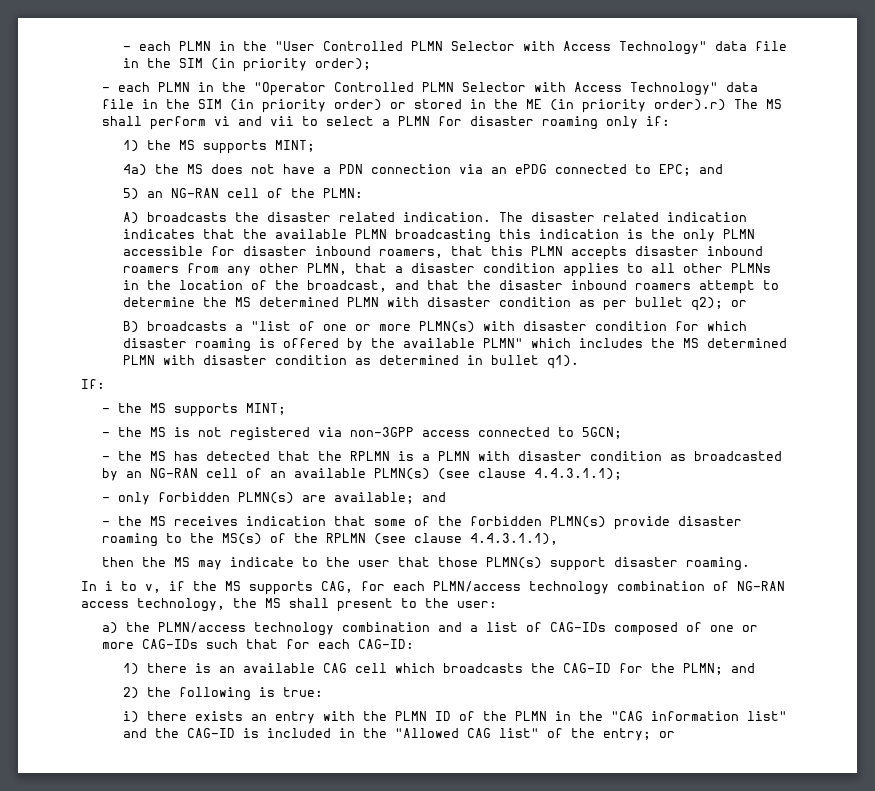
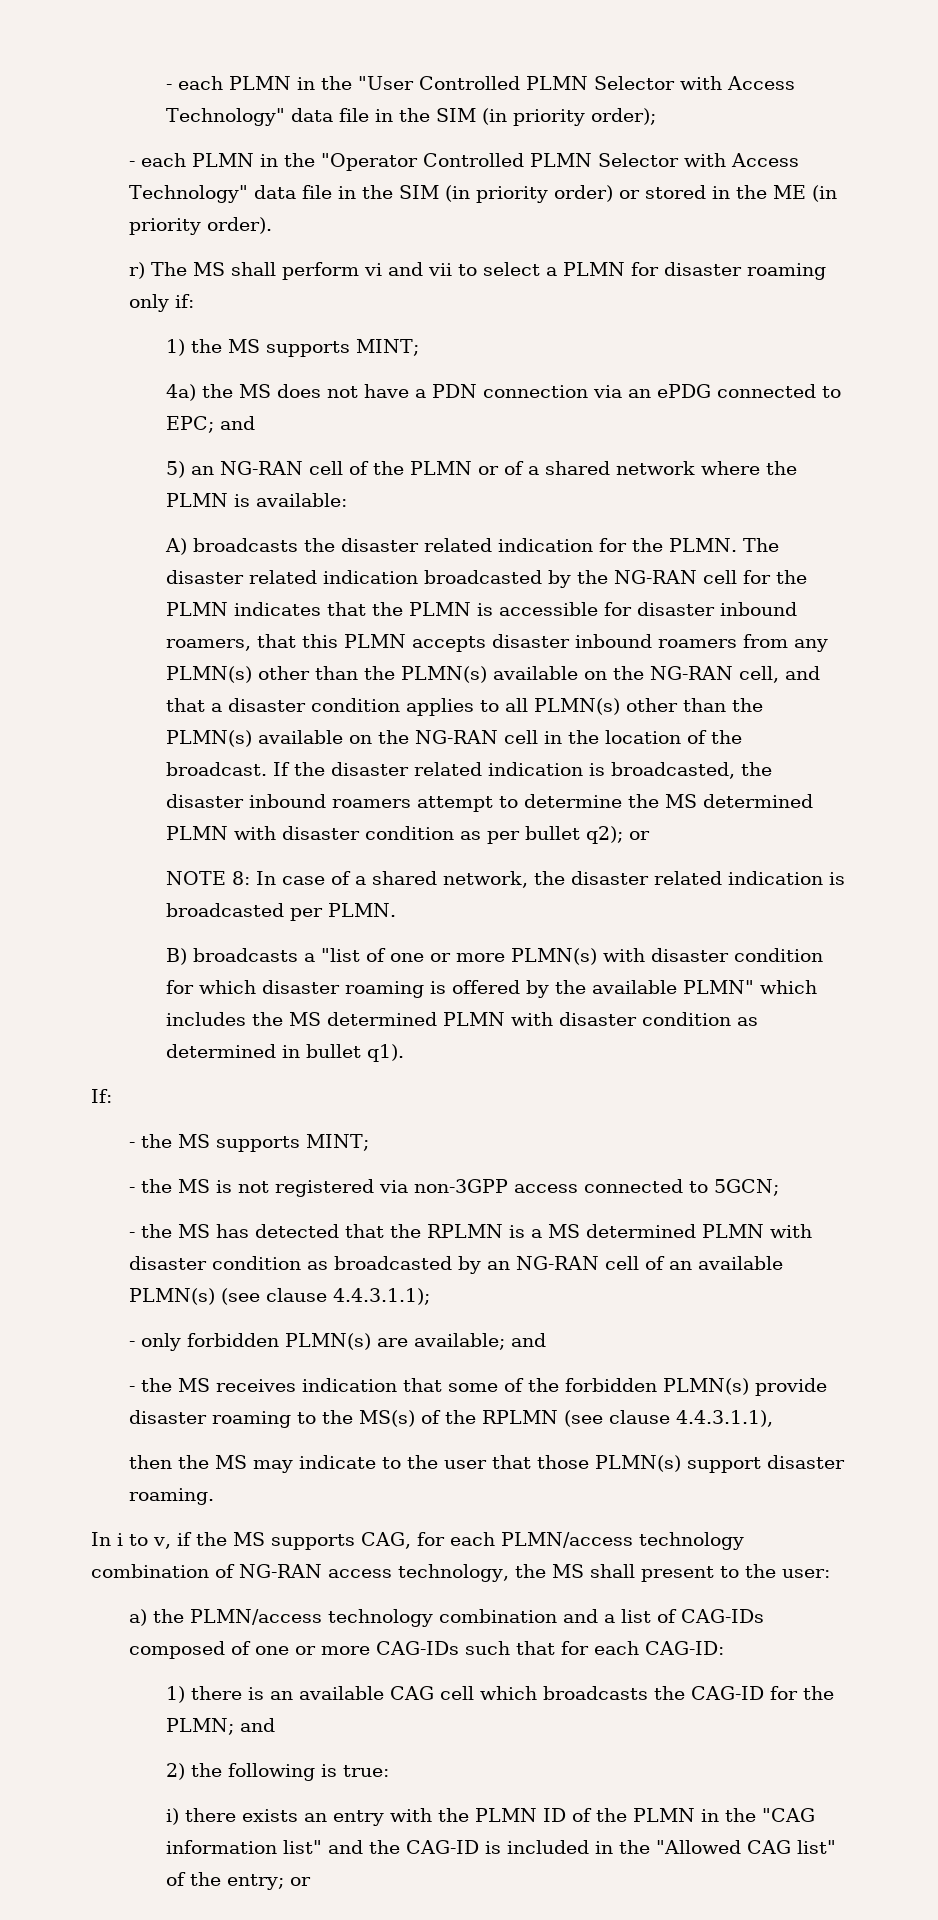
[653,99,726,111] order).r) -> [206,217,272,234] [128,262,145,279] order). // r)
[322,188,363,198] PLMN: -> [410,461,798,475] [166,493,348,507] PLMN or of a shared network where the PLMN is available:
[402,212,747,222] [122,229,755,243] indication. The disaster related indication indicates that the available PLMN broadcasting this indication is the only PLMN -> [498,538,780,552] [166,570,808,588] [166,602,494,616] indication for the PLMN. The disaster related indication broadcasted by the NG-RAN cell for the PLMN indicates that the PLMN is
[258,263,347,275] other PLMN, -> [166,666,821,683] PLMN(s) other than the PLMN(s) available on the NG-RAN cell, and
[682,263,771,273] other PLMNs -> [534,698,764,715] [166,730,539,747] PLMN(s) other than the PLMN(s) available on the NG-RAN cell
[306,280,459,292] broadcast, and that -> [166,762,736,779] broadcast. If the disaster related indication is broadcasted,
(747, 303) none -> [166,871,846,888] [166,903,397,921] // NOTE 8: In case of a shared network, the disaster related indication is broadcasted per PLMN.
(430, 457) none -> [547,1224,696,1238] MS determined

